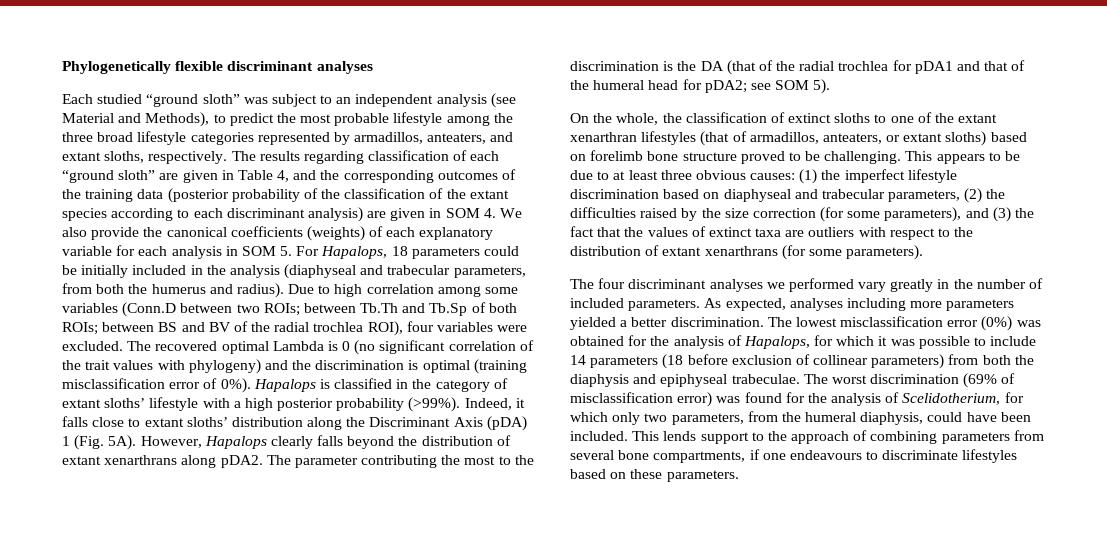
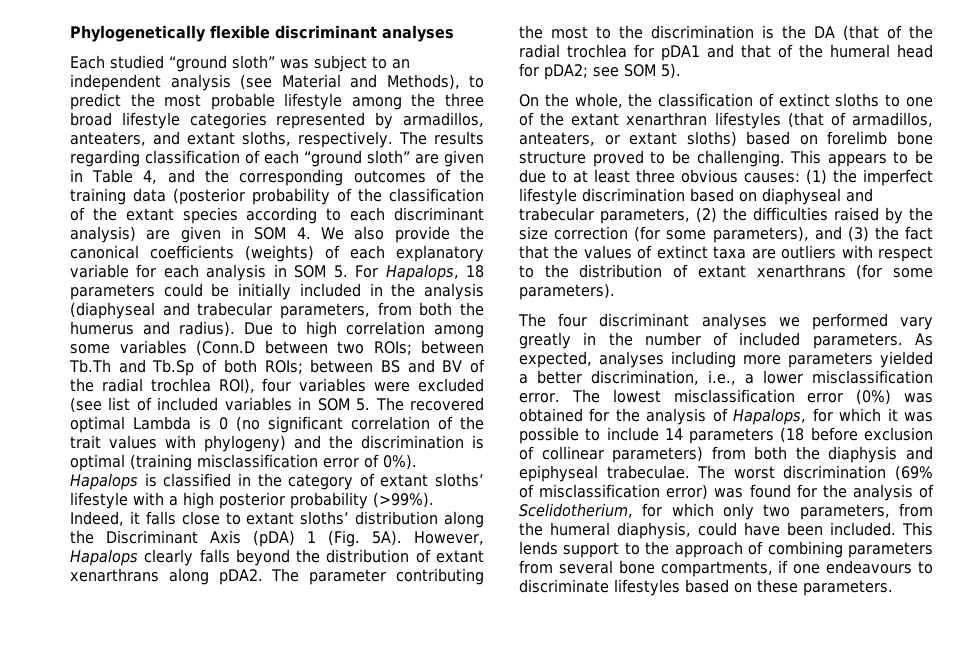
[62,341,123,351] excluded. -> [418,378,484,392] [70,397,371,413] excluded (see list of included variables in SOM 5.
[670,317,764,327] discrimination. -> [591,370,933,385] [519,393,560,403] discrimination, i.e., a lower misclassification error.

